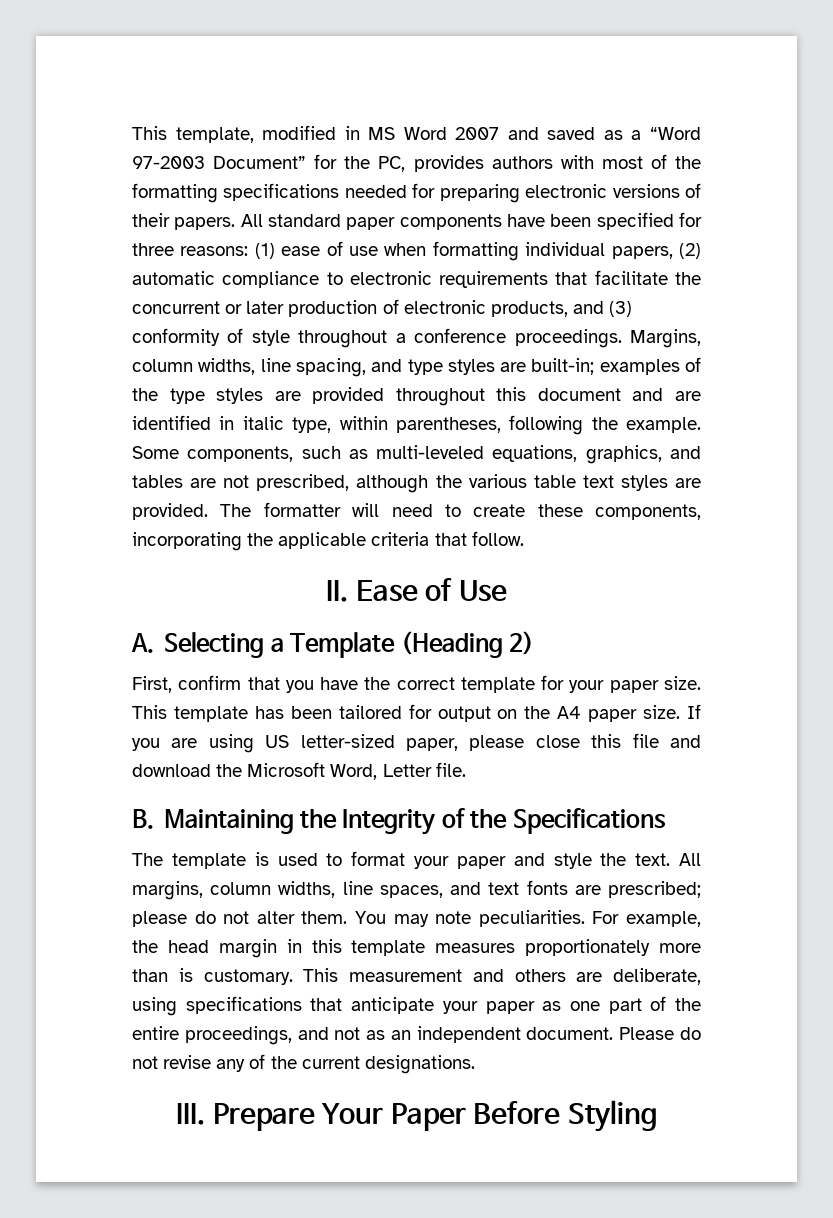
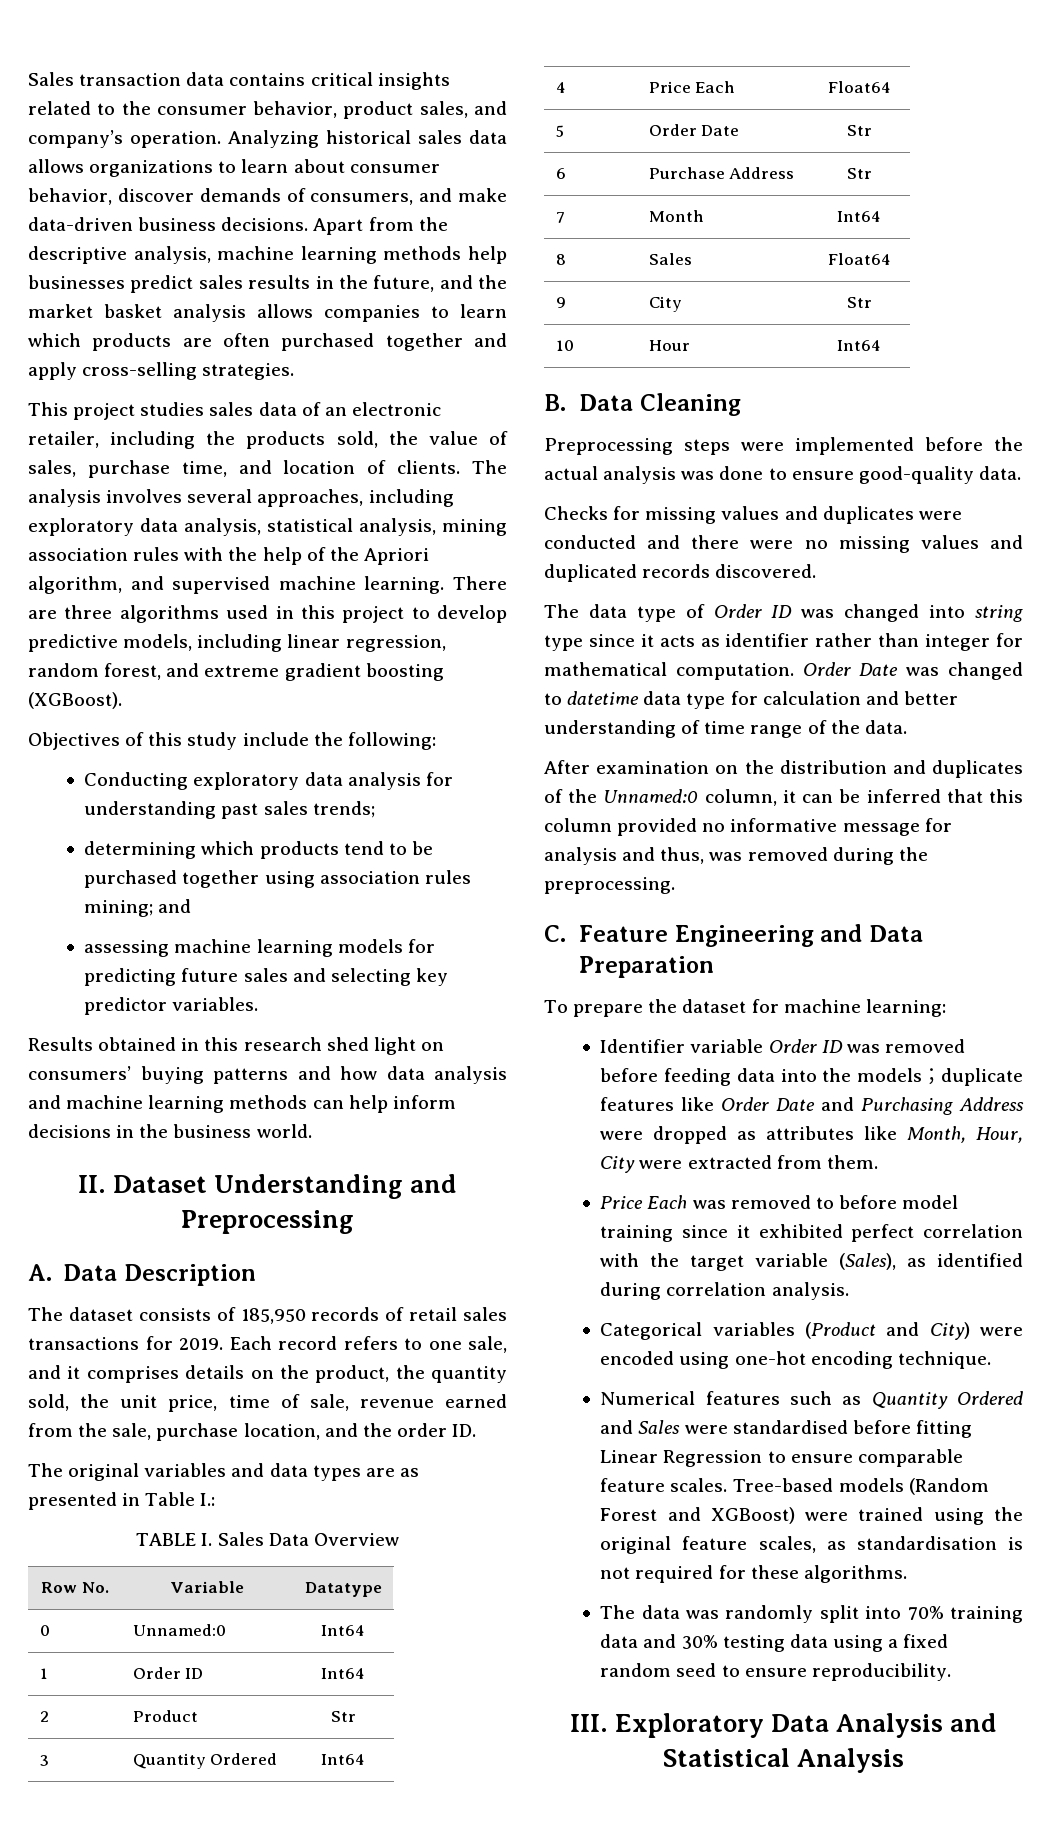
[132,125,701,143] [132,154,702,172] [132,183,702,203] [132,212,702,230] [132,241,701,261] [132,270,701,288] [132,299,633,317] [132,328,701,348] [132,357,701,377] [132,387,701,406] [132,415,701,435] [132,445,701,464] [132,474,702,493] [132,502,701,520] [132,531,524,551] [326,578,507,602] [131,631,535,658] [132,675,701,693] [132,704,702,722] [132,733,701,753] [132,762,466,780] [132,808,666,835] [132,851,701,869] [132,880,701,900] [132,910,702,927] [132,939,701,958] [132,968,701,985] [132,996,701,1016] [132,1026,701,1045] [132,1054,475,1074] [176,1100,657,1132] This template, modified in MS Word 2007 and saved as a “Word 97-2003 Document” for the PC, provides authors with most of the formatting specifications needed for preparing electronic versions of their papers. All standard paper components have been specified for three reasons: (1) ease of use when formatting individual papers, (2) automatic compliance to electronic requirements that facilitate the concurrent or later production of electronic products, and (3) conformity of style throughout a conference proceedings. Margins, column widths, line spacing, and type styles are built-in; examples of the type styles are provided throughout this document and are identified in italic type, within parentheses, following the example. Some components, such as multi-leveled equations, graphics, and tables are not prescribed, although the various table text styles are provided. The formatter will need to create these components, incorporating the applicable criteria that follow. // II. Ease of Use // A. Selecting a Template (Heading 2) // First, confirm that you have the correct template for your paper size. This template has been tailored for output on the A4 paper size. If you are using US letter-sized paper, please close this file and download the Microsoft Word, Letter file. // B. Maintaining the Integrity of the Specifications // The template is used to format your paper and style the text. All margins, column widths, line spaces, and text fonts are prescribed; please do not alter them. You may note peculiarities. For example, the head margin in this template measures proportionately more than is customary. This measurement and others are deliberate, using specifications that anticipate your paper as one part of the entire proceedings, and not as an independent document. Please do not revise any of the current designations. // III. Prepare Your Paper Before Styling -> [28,72,450,90] [28,101,507,119] [28,130,507,148] [28,159,440,177] [28,188,507,205] [28,217,448,235] [28,246,508,264] [28,275,507,293] [28,304,507,322] [28,333,507,351] [28,362,295,380] [28,402,441,420] [28,431,508,449] [28,460,508,478] [28,489,454,507] [28,518,507,536] [28,547,429,565] [28,576,508,594] [28,605,507,623] [28,634,446,652] [28,663,444,681] [28,692,122,709] [28,732,436,750] [84,772,453,790] [84,801,375,819] [84,841,433,859] [84,870,471,888] [84,899,192,917] [84,939,435,957] [84,968,448,986] [84,997,259,1015] [28,1037,444,1055] [28,1066,507,1084] [28,1095,456,1113] [28,1124,312,1138] [77,1174,458,1199] [181,1210,354,1234] [28,1264,256,1286] [28,1307,507,1324] [28,1336,507,1353] [28,1365,507,1383] [28,1394,507,1412] [28,1423,477,1441] [28,1463,419,1481] [28,1492,216,1510] [136,1532,399,1546] [41,1582,109,1593] [170,1581,244,1593] [304,1582,382,1597] [39,1625,50,1636] [132,1624,226,1636] [321,1625,365,1636] [39,1668,48,1679] [132,1667,204,1679] [321,1668,365,1679] [39,1711,49,1722] [132,1710,198,1722] [330,1711,356,1722] [39,1755,49,1766] [132,1753,278,1769] [321,1754,365,1765] [555,82,566,93] [648,81,736,93] [827,81,891,93] [555,125,564,137] [648,124,740,136] [846,125,872,136] [555,168,566,179] [648,167,795,179] [846,168,872,179] [555,212,565,223] [648,210,704,222] [837,211,881,222] [555,254,566,265] [648,253,692,265] [827,253,891,265] [555,297,566,308] [648,296,682,312] [846,297,872,308] [555,340,574,351] [648,340,690,351] [837,340,881,351] [544,393,741,416] [544,437,1023,455] [544,466,1021,484] [544,506,962,524] [544,535,1023,553] [544,564,817,582] [544,604,1023,622] [544,633,1024,651] [544,662,1023,680] [544,691,958,709] [544,720,907,738] [544,760,1024,778] [544,789,1023,806] [544,818,952,836] [544,847,928,865] [544,877,675,894] [544,924,923,947] [579,956,715,978] [544,999,946,1017] [600,1039,965,1053] [600,1068,1023,1086] [600,1097,1025,1115] [600,1126,1024,1144] [600,1155,878,1173] [600,1195,959,1209] [600,1224,1023,1242] [600,1253,1024,1271] [600,1282,849,1300] [600,1322,1024,1340] [600,1351,991,1369] [600,1391,1024,1409] [600,1420,972,1438] [600,1449,963,1467] [600,1478,989,1495] [600,1507,1023,1525] [600,1536,1023,1554] [600,1565,907,1583] [600,1605,1024,1623] [600,1634,949,1652] [600,1663,951,1681] [569,1713,998,1738] [662,1748,905,1773] Sales transaction data contains critical insights related to the consumer behavior, product sales, and company’s operation. Analyzing historical sales data allows organizations to learn about consumer behavior, discover demands of consumers, and make data-driven business decisions. Apart from the descriptive analysis, machine learning methods help businesses predict sales results in the future, and the market basket analysis allows companies to learn which products are often purchased together and apply cross-selling strategies. // This project studies sales data of an electronic retailer, including the products sold, the value of sales, purchase time, and location of clients. The analysis involves several approaches, including exploratory data analysis, statistical analysis, mining association rules with the help of the Apriori algorithm, and supervised machine learning. There are three algorithms used in this project to develop predictive models, including linear regression, random forest, and extreme gradient boosting (XGBoost). // Objectives of this study include the following: // Conducting exploratory data analysis for understanding past sales trends; // determining which products tend to be purchased together using association rules mining; and // assessing machine learning models for predicting future sales and selecting key predictor variables. // Results obtained in this research shed light on consumers’ buying patterns and how data analysis and machine learning methods can help inform decisions in the business world. // II. Dataset Understanding and Preprocessing // A. Data Description // The dataset consists of 185,950 records of retail sales transactions for 2019. Each record refers to one sale, and it comprises details on the product, the quantity sold, the unit price, time of sale, revenue earned from the sale, purchase location, and the order ID. // The original variables and data types are as presented in Table I.: // TABLE I. Sales Data Overview // Row No. | Variable | Datatype // 0 | Unnamed:0 | Int64 // 1 | Order ID | Int64 // 2 | Product | Str // 3 | Quantity Ordered | Int64 // 4 | Price Each | Float64 // 5 | Order Date | Str // 6 | Purchase Address | Str // 7 | Month | Int64 // 8 | Sales | Float64 // 9 | City | Str // 10 | Hour | Int64 // B. Data Cleaning // Preprocessing steps were implemented before the actual analysis was done to ensure good-quality data. // Checks for missing values and duplicates were conducted and there were no missing values and duplicated records discovered. // The data type of Order ID was changed into string type since it acts as identifier rather than integer for mathematical computation. Order Date was changed to datetime data type for calculation and better understanding of time range of the data. // After examination on the distribution and duplicates of the Unnamed:0 column, it can be inferred that this column provided no informative message for analysis and thus, was removed during the preprocessing. // C. Feature Engineering and Data Preparation // To prepare the dataset for machine learning: // Identifier variable Order ID was removed before feeding data into the models；duplicate features like Order Date and Purchasing Address were dropped as attributes like Month, Hour, City were extracted from them. // Price Each was removed to before model training since it exhibited perfect correlation with the target variable (Sales), as identified during correlation analysis. // Categorical variables (Product and City) were encoded using one-hot encoding technique. // Numerical features such as Quantity Ordered and Sales were standardised before fitting Linear Regression to ensure comparable feature scales. Tree-based models (Random Forest and XGBoost) were trained using the original feature scales, as standardisation is not required for these algorithms. // The data was randomly split into 70% training data and 30% testing data using a fixed random seed to ensure reproducibility. // III. Exploratory Data Analysis and Statistical Analysis

